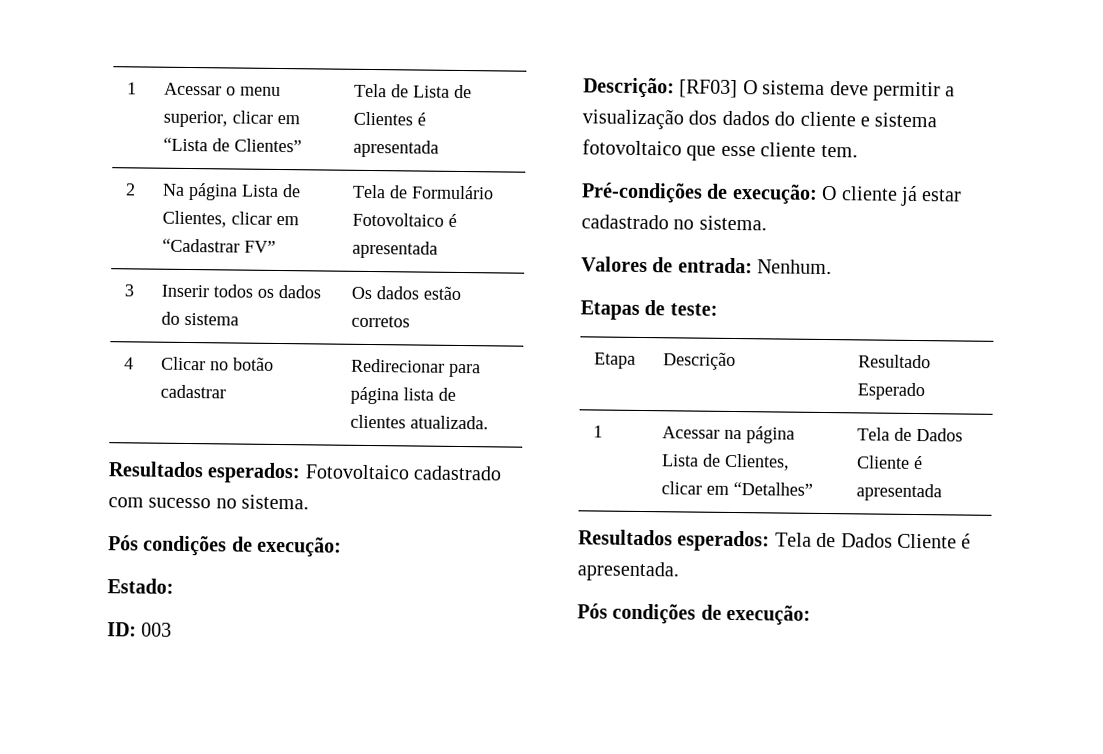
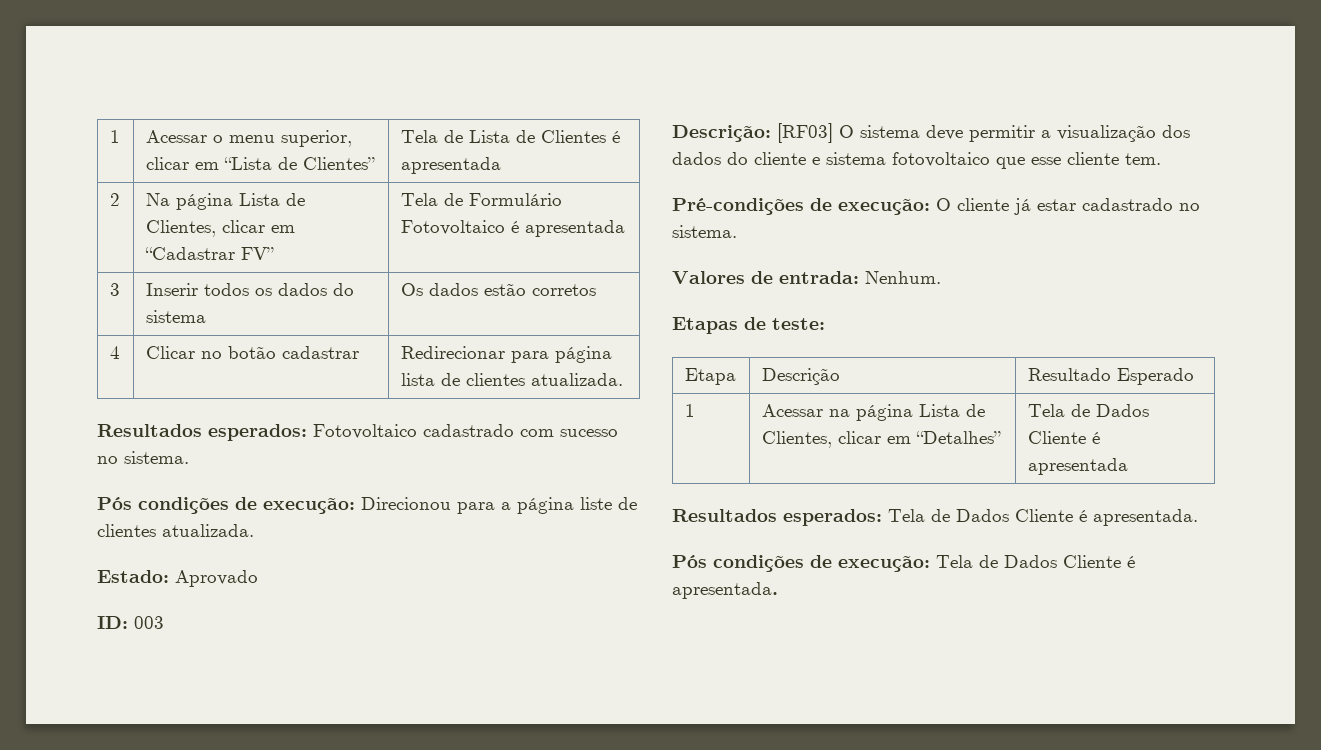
(343, 547) none -> [361,497,637,514] [97,524,254,537] Direcionou para a página liste de clientes atualizada.
(174, 586) none -> [175,570,258,587] Aprovado
(812, 615) none -> [936,555,1135,568] [672,582,778,599] Tela de Dados Cliente é apresentada.

